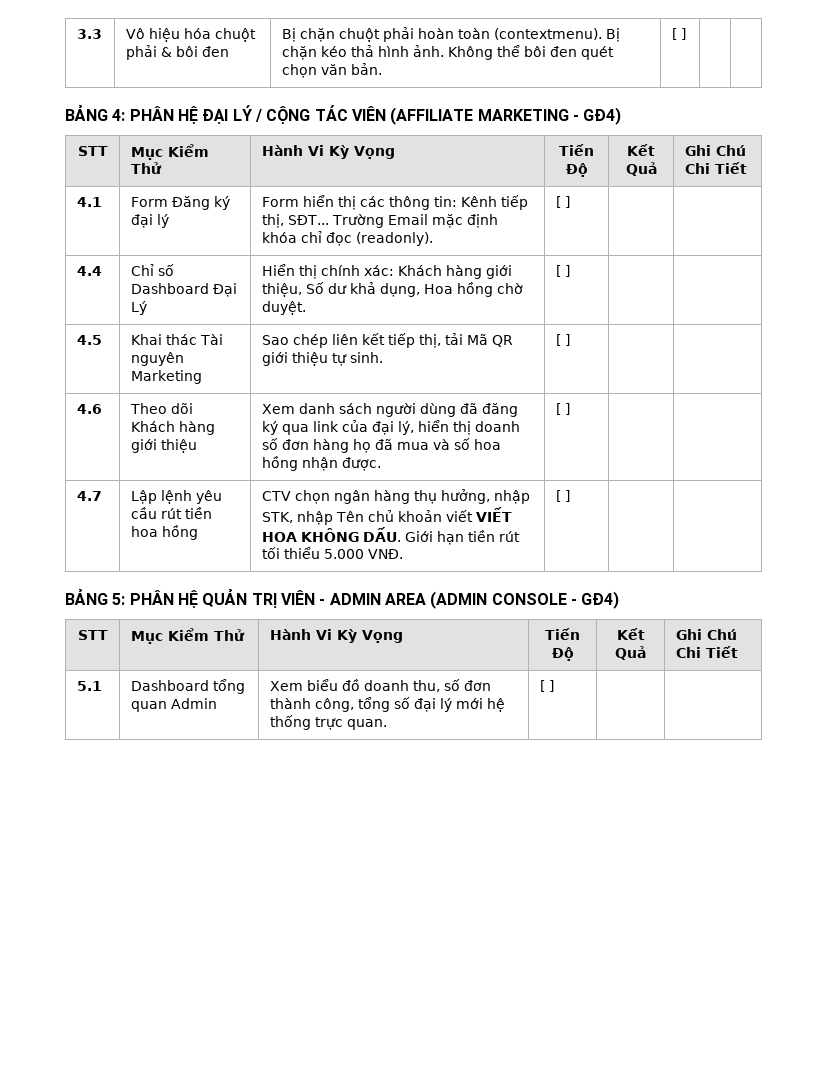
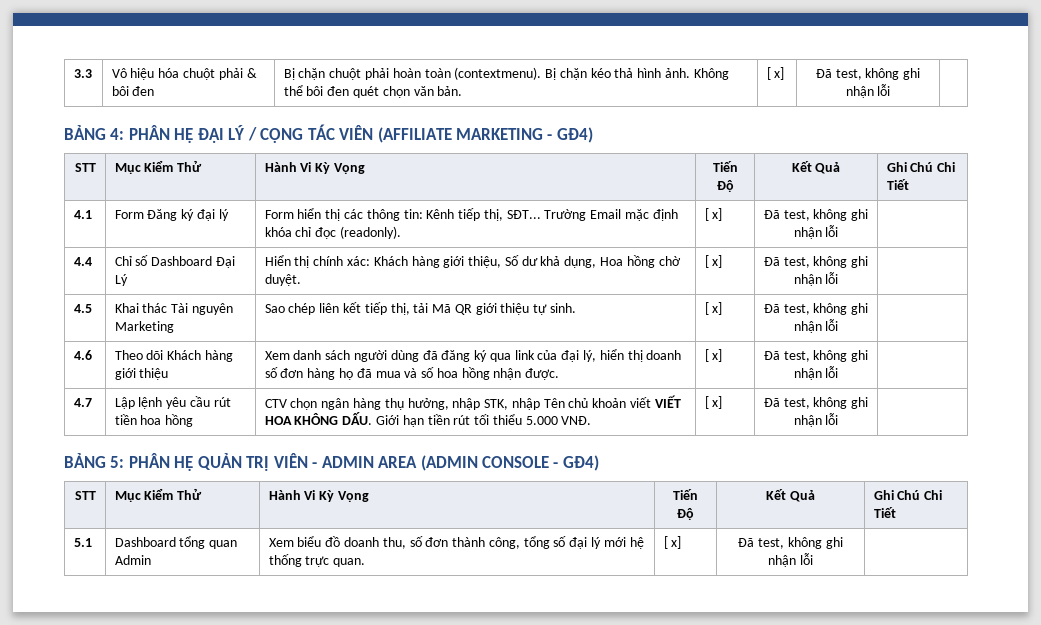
[680,28,686,40] ] | -> [774,67,785,80] [815,68,921,80] [845,84,891,98] x] | Đã test, không ghi nhận lỗi
[564,196,570,208] ] | -> [712,208,723,221] [763,209,869,221] [793,225,839,239] x] | Đã test, không ghi nhận lỗi
[564,265,570,277] ] | -> [712,255,723,268] [763,256,869,268] [793,272,839,286] x] | Đã test, không ghi nhận lỗi
[564,334,570,346] ] | -> [712,302,723,315] [763,303,869,315] [793,319,839,333] x] | Đã test, không ghi nhận lỗi
[564,403,570,415] ] | -> [712,349,723,362] [763,350,869,362] [793,366,839,380] x] | Đã test, không ghi nhận lỗi
[564,490,570,502] ] | -> [712,396,723,409] [763,397,869,409] [793,413,839,427] x] | Đã test, không ghi nhận lỗi
[548,680,554,692] ] | -> [671,536,682,549] [738,537,843,549] [768,553,813,567] x] | Đã test, không ghi nhận lỗi

